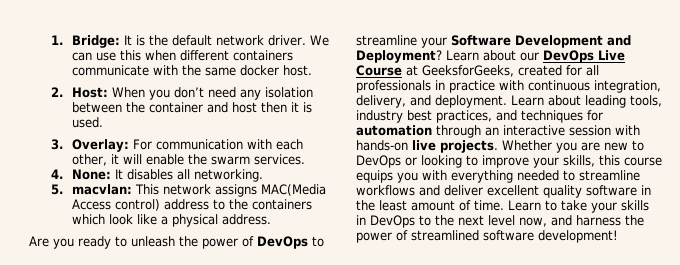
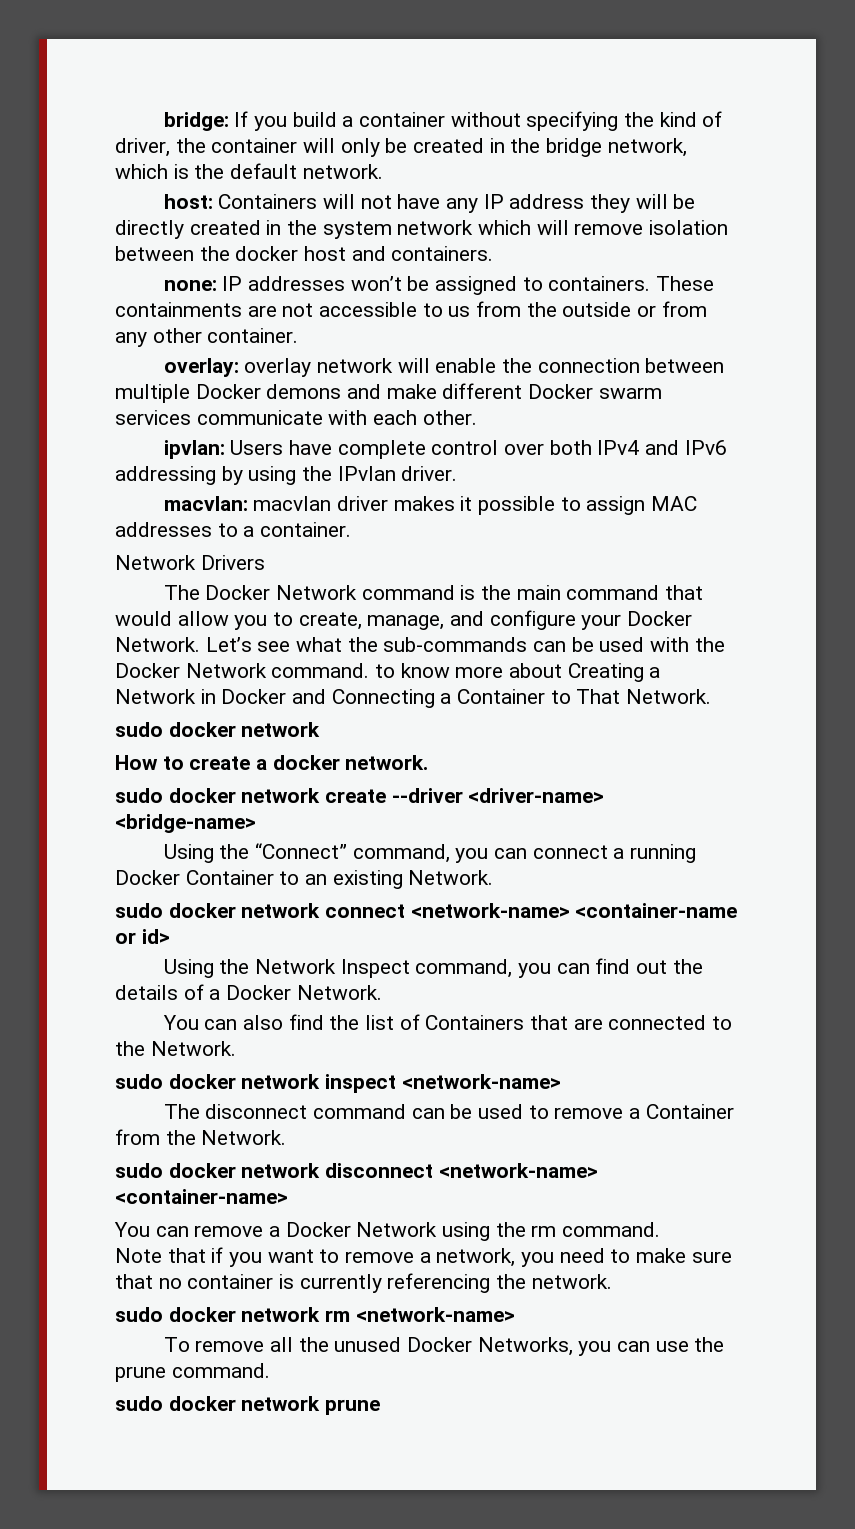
[50,35,330,48] [72,50,294,61] [72,65,313,76] [50,87,314,100] [72,102,313,113] [72,117,104,128] [50,139,304,152] [72,154,306,166] [50,169,264,182] [50,184,327,197] [72,199,313,211] [72,214,272,227] [29,236,324,249] [356,35,631,48] [356,50,625,63] [356,65,599,77] [356,80,661,93] [356,95,662,108] [356,110,603,123] [356,125,640,138] [356,140,644,153] [356,155,662,168] [356,170,640,183] [356,185,651,198] [356,200,649,213] [356,215,644,228] [356,230,618,243] 1. Bridge: It is the default network driver. We can use this when different containers communicate with the same docker host. // 2. Host: When you don’t need any isolation between the container and host then it is used. // 3. Overlay: For communication with each other, it will enable the swarm services. // 4. None: It disables all networking. // 5. macvlan: This network assigns MAC(Media Access control) address to the containers which look like a physical address. // Are you ready to unleash the power of DevOps to streamline your Software Development and Deployment? Learn about our DevOps Live Course at GeeksforGeeks, created for all professionals in practice with continuous integration, delivery, and deployment. Learn about leading tools, industry best practices, and techniques for automation through an interactive session with hands-on live projects. Whether you are new to DevOps or looking to improve your skills, this course equips you with everything needed to streamline workflows and deliver excellent quality software in the least amount of time. Learn to take your skills in DevOps to the next level now, and harness the power of streamlined software development! -> [163,111,723,131] [115,138,687,157] [115,163,383,179] [163,194,696,213] [115,220,729,239] [115,246,494,261] [163,276,715,295] [115,301,707,317] [115,328,299,347] [163,358,725,377] [115,383,662,403] [115,410,477,425] [163,440,727,459] [115,466,458,485] [163,496,698,515] [115,522,352,537] [115,555,265,570] [163,585,704,600] [115,610,693,630] [115,637,725,652] [115,663,661,682] [115,689,712,708] [115,722,321,737] [115,755,429,770] [115,788,605,803] [115,814,256,833] [163,843,697,863] [115,870,494,889] [115,903,738,918] [115,929,170,944] [163,958,703,978] [115,984,382,1000] [162,1014,733,1030] [115,1041,236,1056] [115,1074,561,1093] [163,1104,734,1119] [115,1129,287,1145] [115,1163,598,1178] [115,1189,288,1204] [114,1222,661,1241] [115,1247,732,1267] [115,1273,612,1293] [115,1307,515,1322] [163,1337,725,1356] [115,1363,270,1382] [115,1396,381,1415] bridge: If you build a container without specifying the kind of driver, the container will only be created in the bridge network, which is the default network. // host: Containers will not have any IP address they will be directly created in the system network which will remove isolation between the docker host and containers. // none: IP addresses won’t be assigned to containers. These containments are not accessible to us from the outside or from any other container. // overlay: overlay network will enable the connection between multiple Docker demons and make different Docker swarm services communicate with each other. // ipvlan: Users have complete control over both IPv4 and IPv6 addressing by using the IPvlan driver. // macvlan: macvlan driver makes it possible to assign MAC addresses to a container. // Network Drivers // The Docker Network command is the main command that would allow you to create, manage, and configure your Docker Network. Let’s see what the sub-commands can be used with the Docker Network command. to know more about Creating a Network in Docker and Connecting a Container to That Network. // sudo docker network // How to create a docker network. // sudo docker network create --driver <driver-name> <bridge-name> // Using the “Connect” command, you can connect a running Docker Container to an existing Network. // sudo docker network connect <network-name> <container-name or id> // Using the Network Inspect command, you can find out the details of a Docker Network. // You can also find the list of Containers that are connected to the Network. // sudo docker network inspect <network-name> // The disconnect command can be used to remove a Container from the Network. // sudo docker network disconnect <network-name> <container-name> // You can remove a Docker Network using the rm command. // Note that if you want to remove a network, you need to make sure that no container is currently referencing the network. // sudo docker network rm <network-name> // To remove all the unused Docker Networks, you can use the prune command. // sudo docker network prune

